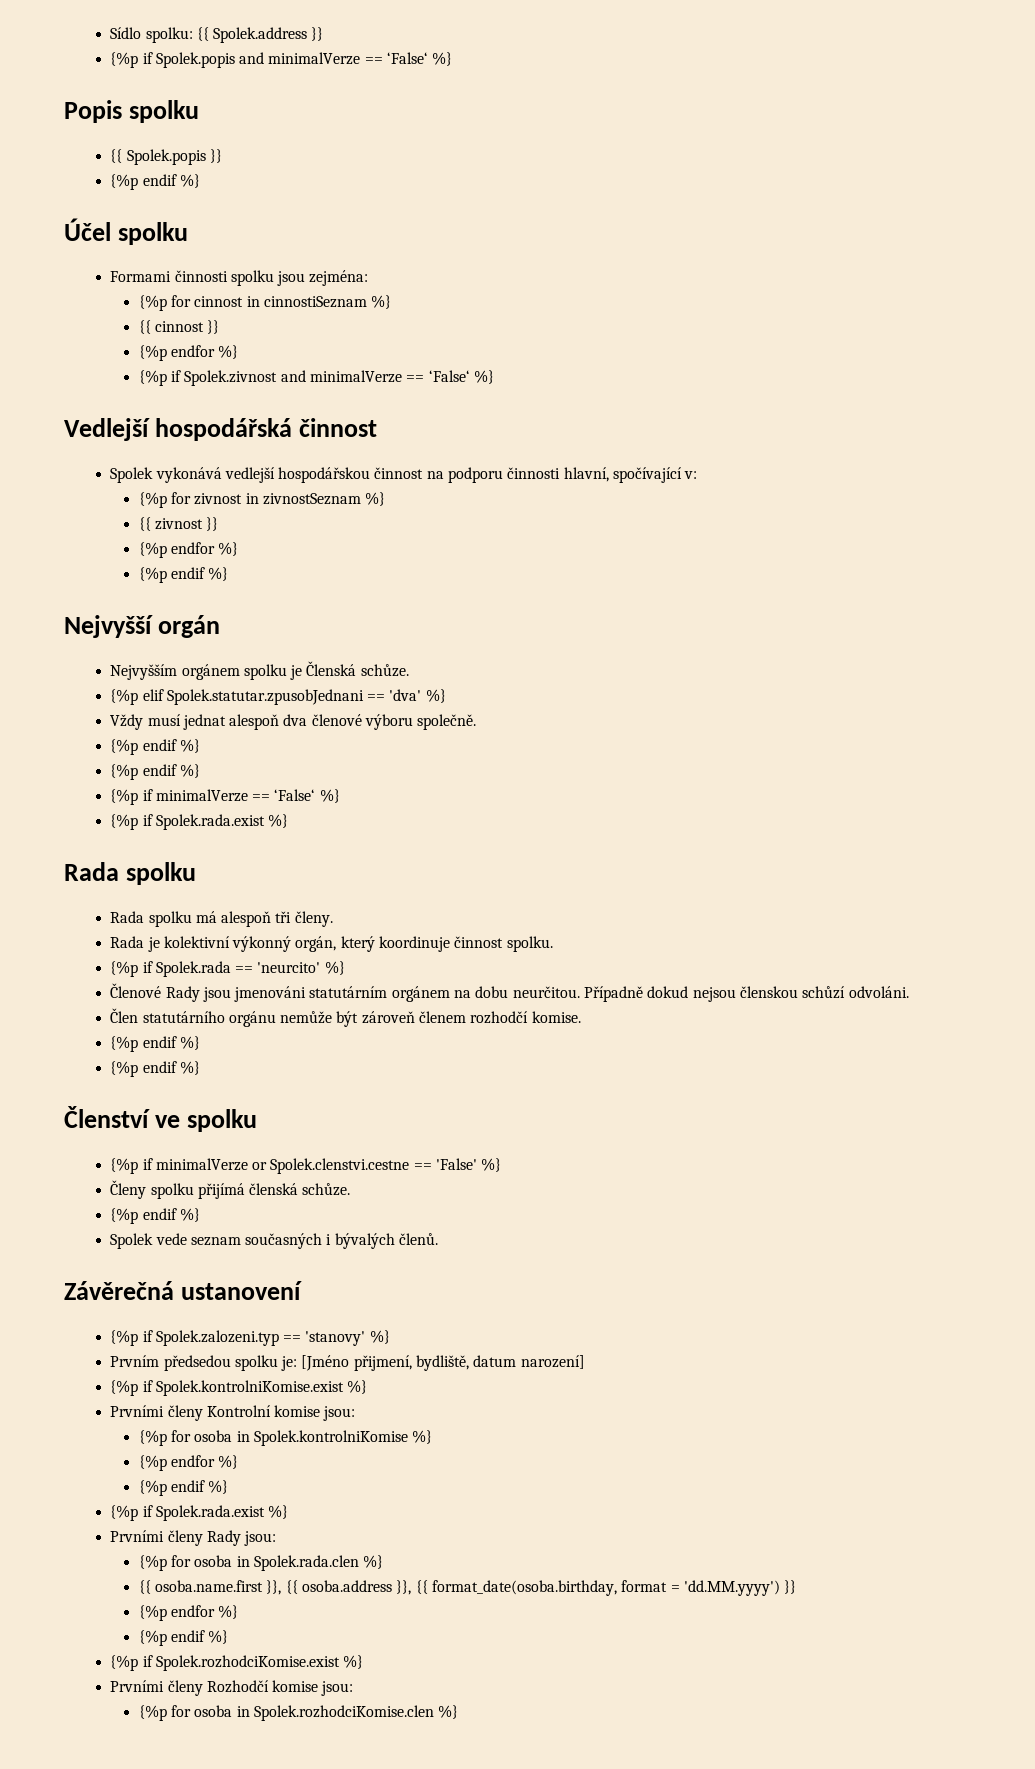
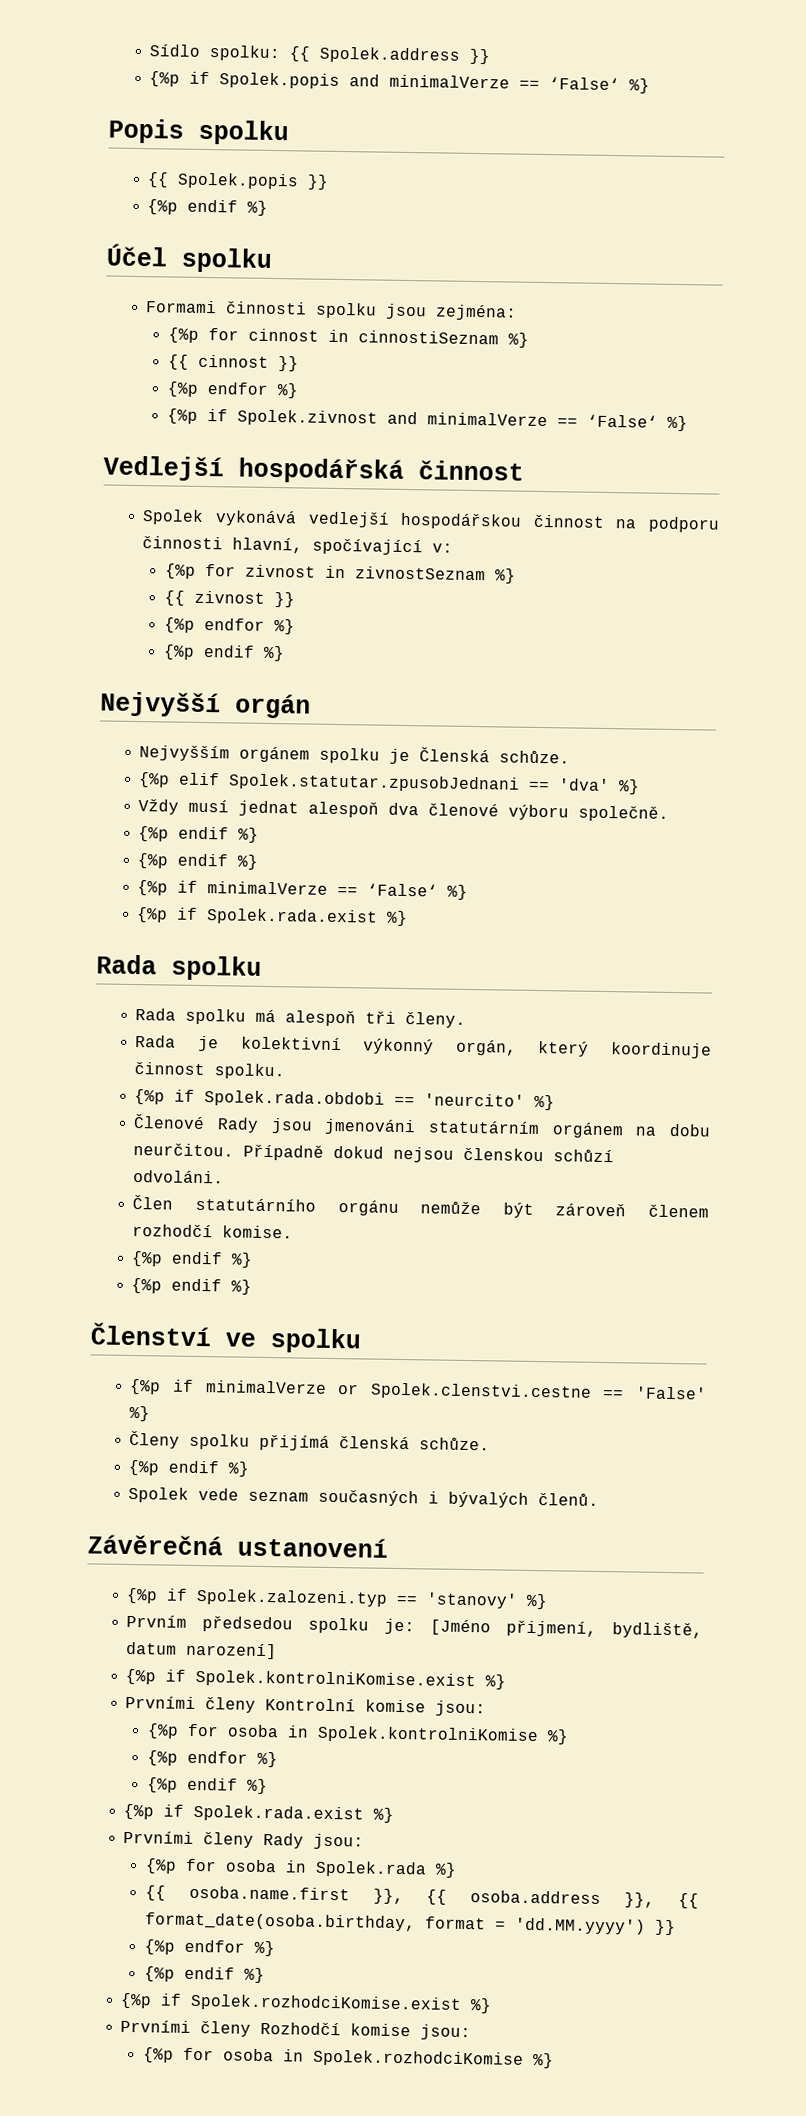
[155,961,231,977] Spolek.rada -> [204,1090,386,1108] Spolek.rada.obdobi
[254,1555,360,1571] Spolek.rada.clen -> [314,1860,427,1878] Spolek.rada
[254,1705,435,1721] Spolek.rozhodciKomise.clen -> [312,2049,524,2068] Spolek.rozhodciKomise

